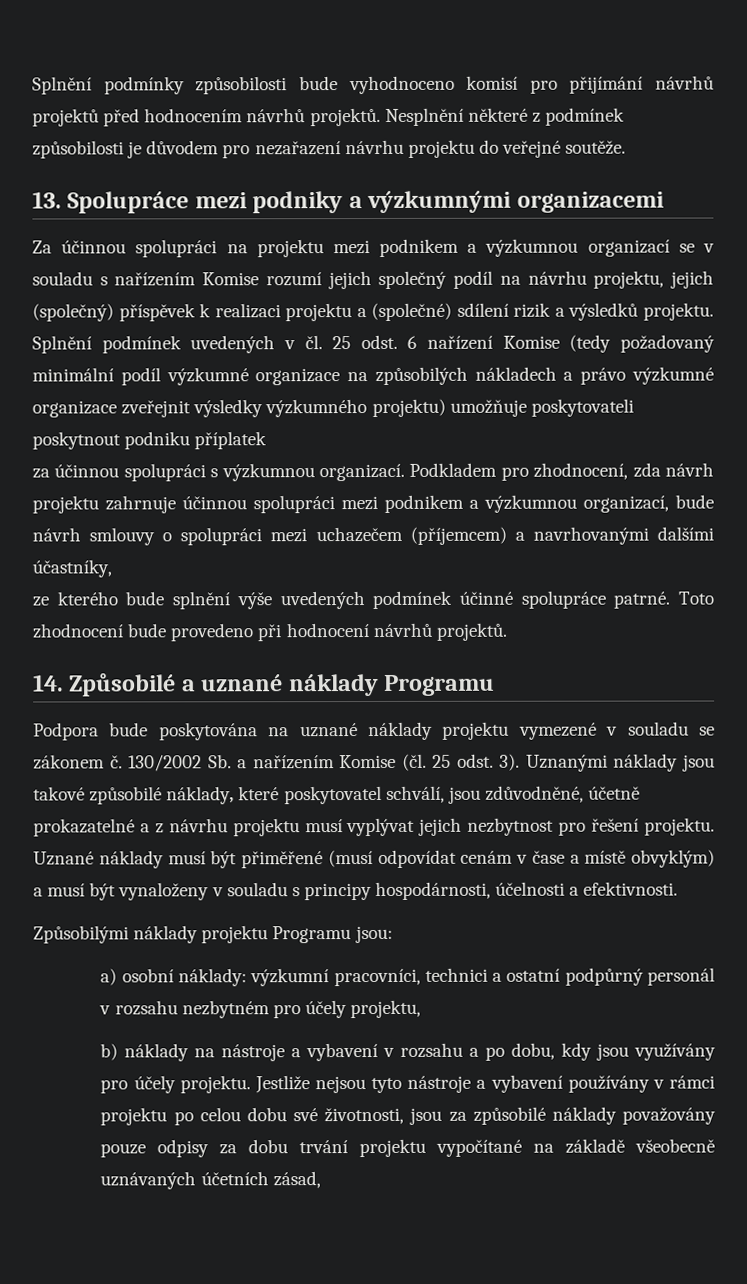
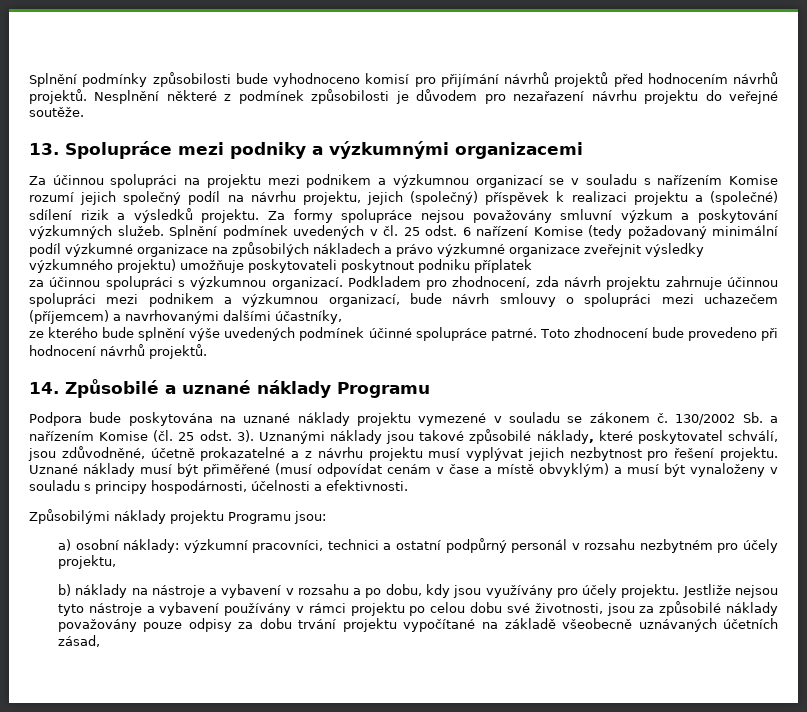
(714, 311) none -> [268,209,779,223] [29,225,164,239] Za formy spolupráce nejsou považovány smluvní výzkum a poskytování výzkumných služeb.

